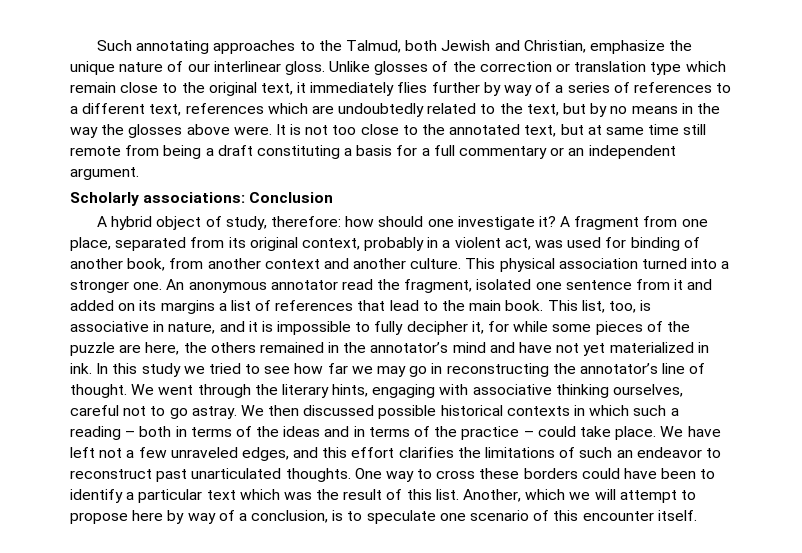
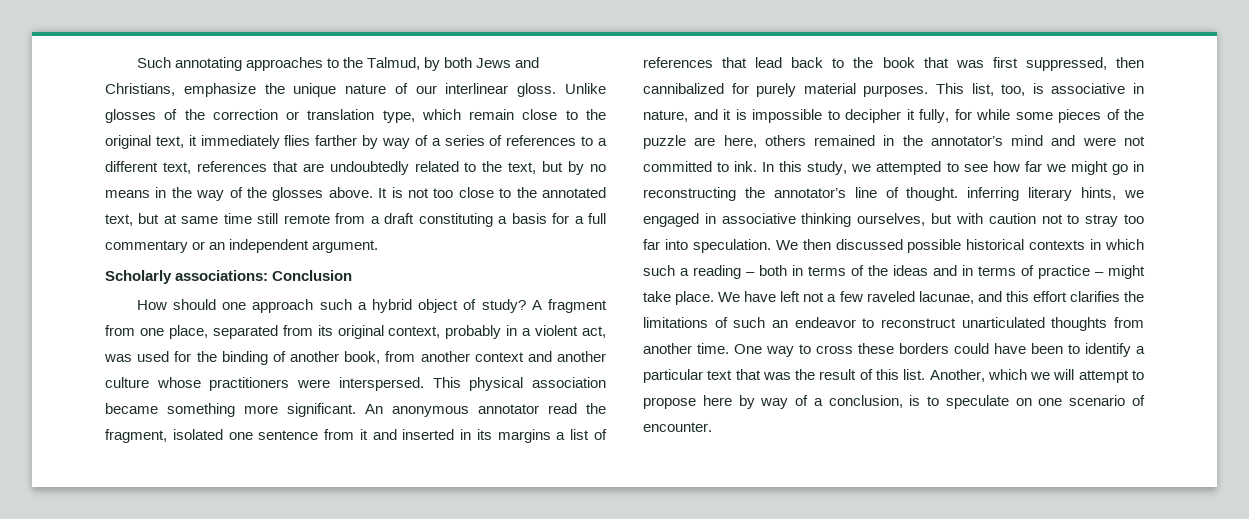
[405,40,586,53] both Jewish and Christian, -> [423,57,540,71] [105,83,175,96] by both Jews and Christians,
[650,62,682,75] type -> [382,110,415,123] type,
[431,82,480,93] further -> [315,135,358,146] farther
[267,103,308,114] which -> [272,161,298,172] that
(98, 132) none -> [229,187,243,198] of
[186,124,272,135] above were. -> [328,187,373,198] above.
[163,145,202,159] being -> (366, 218) none
[97,216,556,230] A hybrid object of study, therefore: how should one investigate it? -> [136,299,526,313] How should one approach such a hybrid object of study?
(627, 242) none -> [196,351,217,362] the
[410,258,730,272] [70,280,163,293] culture. This physical association turned into a stronger one. -> [105,377,606,391] [105,403,356,417] culture whose practitioners were interspersed. This physical association became something more significant.
[70,300,136,311] added on -> [402,429,472,440] inserted in
[422,300,544,311] to the main book. -> [791,57,1144,71] [643,83,929,97] back to the book that was first suppressed, then cannibalized for purely material purposes.
[374,321,484,335] fully decipher it, -> [845,109,949,123] decipher it fully,
[183,342,207,353] the -> (757, 141) none
[519,342,709,356] [70,363,241,377] have not yet materialized in ink. In this study we tried -> [1082,136,1145,146] [643,161,942,175] were not committed to ink. In this study, we attempted
[377,366,407,377] may -> [1070,161,1108,175] might
[131,384,684,398] [70,405,237,419] We went through the literary hints, engaging with associative thinking ourselves, careful not to go astray. -> [967,187,1144,201] [643,213,1144,227] [643,239,771,253] inferring literary hints, we engaged in associative thinking ourselves, but with caution not to stray too far into speculation.
[434,426,458,437] the -> (1034, 270) none
[537,426,576,437] could -> [1108,265,1145,279] might
[170,447,289,461] unraveled edges, -> [866,291,974,304] raveled lacunae,
[156,468,351,482] past unarticulated thoughts. -> [961,317,1144,331] [643,343,729,354] unarticulated thoughts from another time.
[239,489,280,500] which -> [735,369,761,380] that
(436, 517) none -> [1015,398,1032,406] on
[553,510,697,521] this encounter itself. -> [643,422,712,432] encounter.

